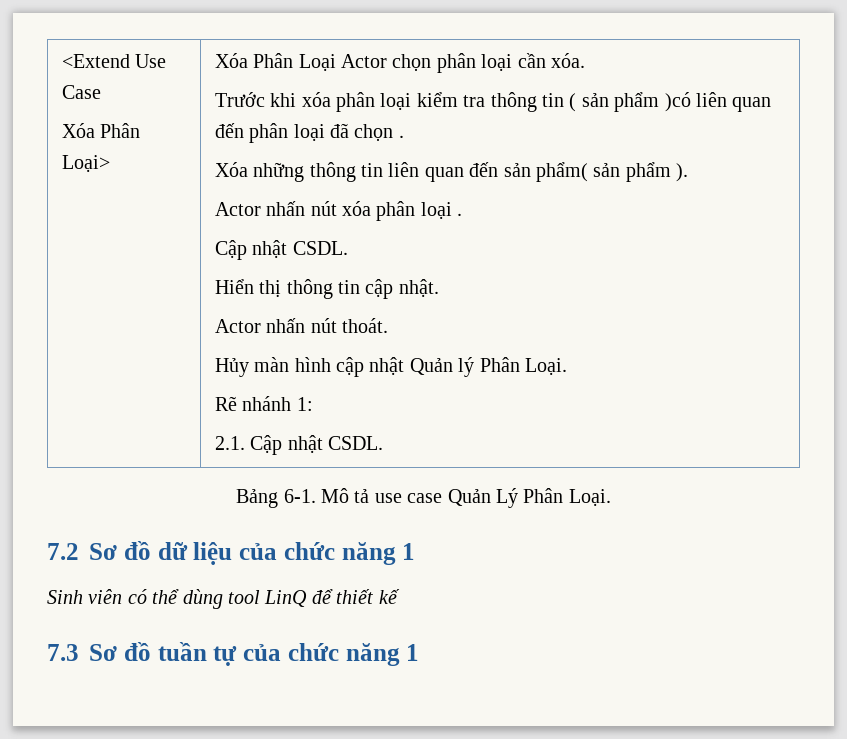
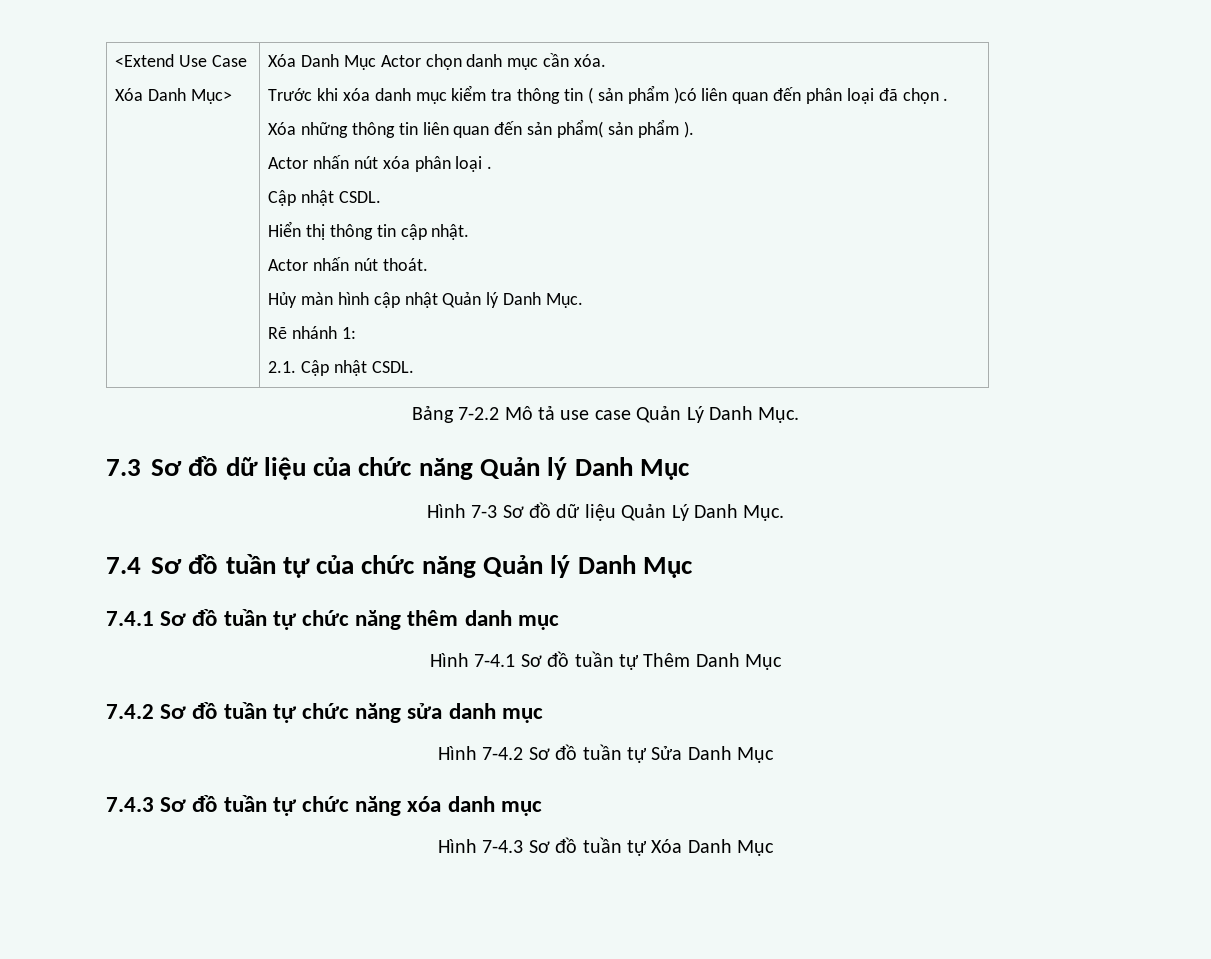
[100,123,141,138] [61,155,110,172] [214,53,513,73] Phân Loại> | Xóa Phân Loại Actor chọn phân loại -> [148,88,232,104] [268,54,539,70] Danh Mục> | Xóa Danh Mục Actor chọn danh mục
[335,92,412,112] phân loại -> [374,88,447,104] danh mục
[479,357,567,375] Phân Loại. -> [503,292,584,308] Danh Mục.
[283,489,316,503] 6-1. -> [458,407,500,420] 7-2.2
[523,488,611,506] [47,543,79,560] Phân Loại. // 7.2 -> [708,406,800,423] [106,459,141,476] Danh Mục. // 7.3
[402,543,416,560] [47,589,400,609] [47,644,79,661] 1 // Sinh viên có thể dùng tool LinQ để thiết kế // 7.3 -> [480,457,690,480] [426,502,785,521] [106,557,141,574] Quản lý Danh Mục // Hình 7-3 Sơ đồ dữ liệu Quản Lý Danh Mục. // 7.4
[406,644,420,661] 1 -> [483,555,693,578] [106,609,559,630] [429,651,783,670] [106,702,543,723] [437,744,775,763] [106,795,542,816] [437,837,775,856] Quản lý Danh Mục // 7.4.1 Sơ đồ tuần tự chức năng thêm danh mục // Hình 7-4.1 Sơ đồ tuần tự Thêm Danh Mục // 7.4.2 Sơ đồ tuần tự chức năng sửa danh mục // Hình 7-4.2 Sơ đồ tuần tự Sửa Danh Mục // 7.4.3 Sơ đồ tuần tự chức năng xóa danh mục // Hình 7-4.3 Sơ đồ tuần tự Xóa Danh Mục

